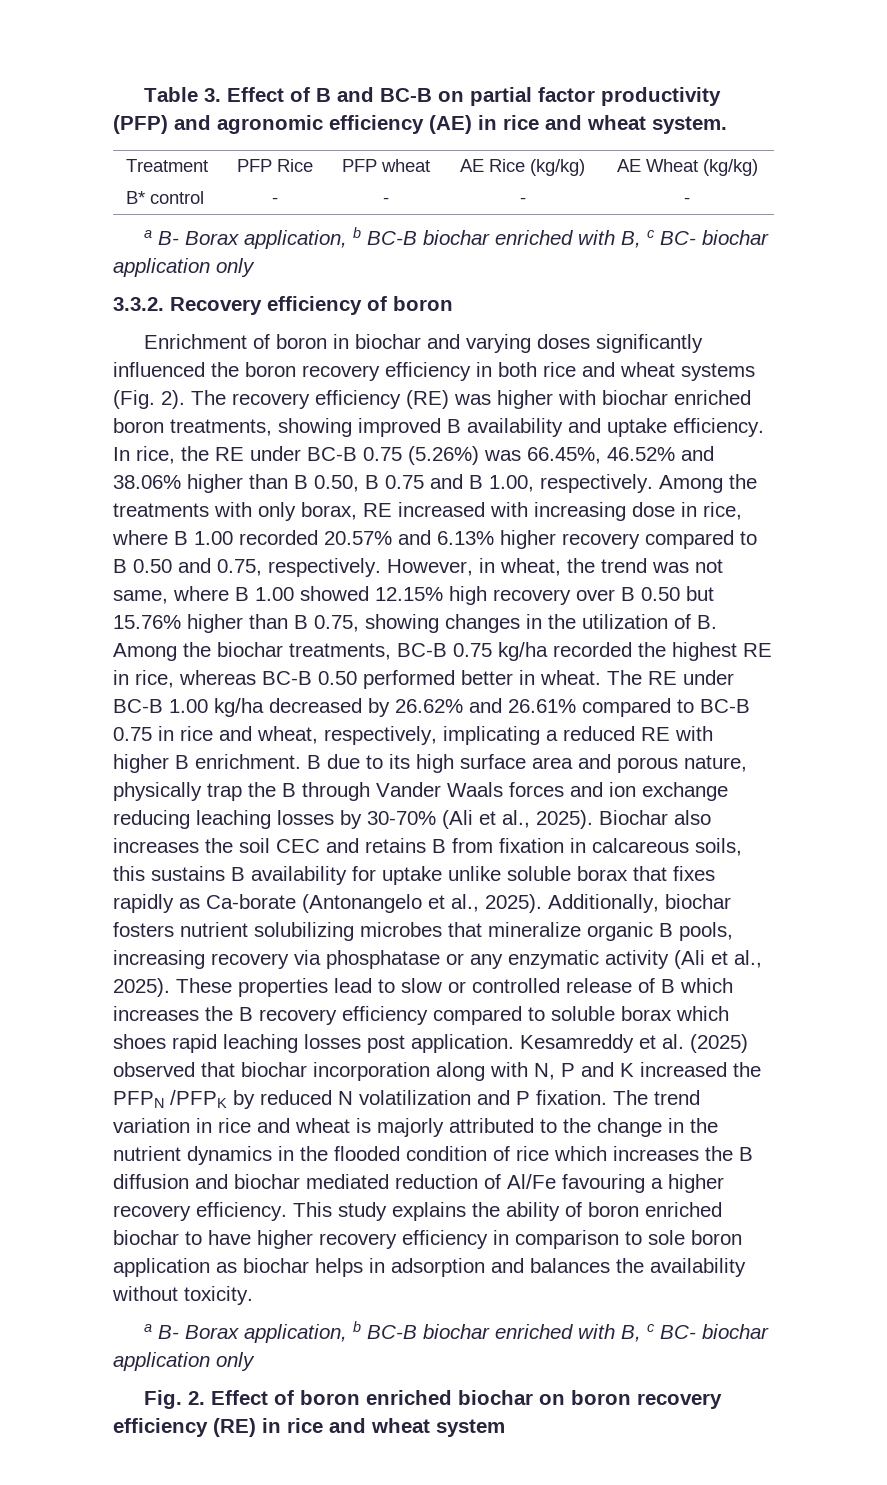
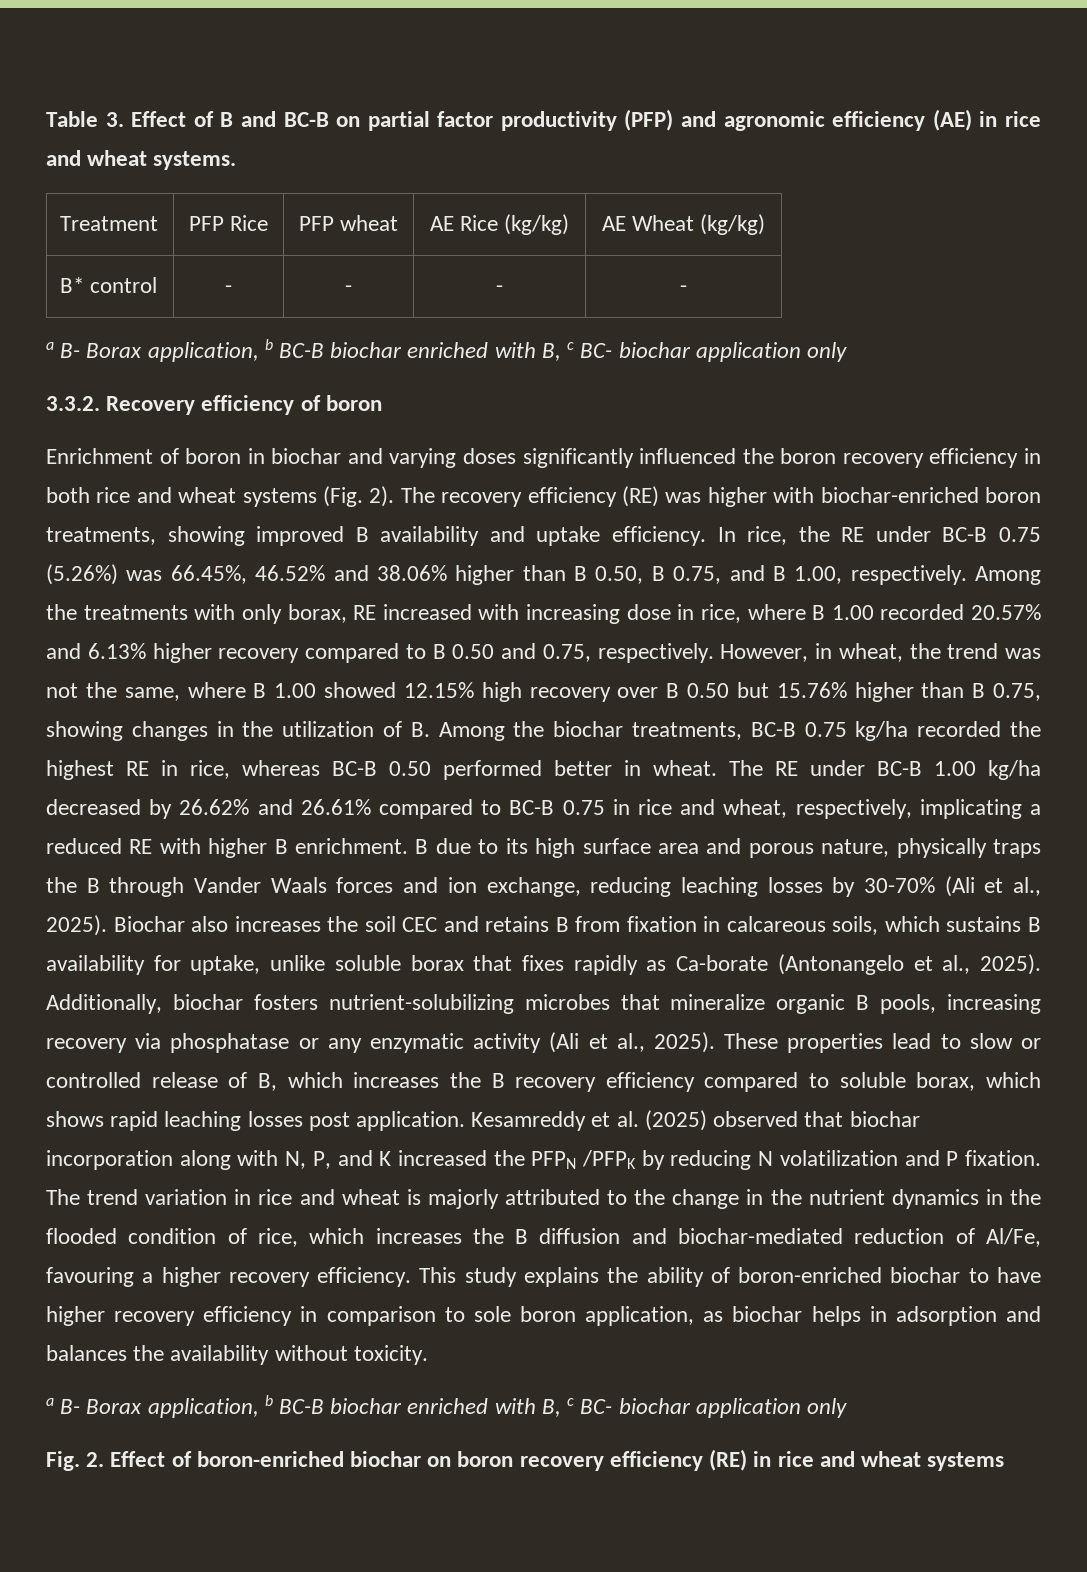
[652,116,727,134] system. -> [153,151,237,170] systems.
[602,390,751,405] biochar enriched -> [820,487,979,503] biochar-enriched
[385,475,424,489] 0.75 -> [673,566,722,584] 0.75,
(723, 566) none -> [85,682,117,698] the
[207,783,242,801] trap -> [992,839,1041,858] traps
[642,782,728,801] exchange -> [486,877,581,897] exchange,
[113,866,145,881] this -> [884,916,940,932] which
[382,866,442,885] uptake -> [190,955,261,975] uptake,
[180,922,354,941] nutrient solubilizing -> [328,994,514,1014] nutrient-solubilizing
[661,979,675,993] B -> [257,1073,277,1091] B,
[621,1006,729,1021] [113,1034,166,1049] borax which shoes -> [916,1072,1041,1091] [46,1111,104,1127] borax, which shows
[561,1063,575,1077] P -> [312,1151,331,1169] P,
[260,1090,332,1105] reduced -> [670,1150,752,1170] reducing
[516,1146,549,1161] rice -> [257,1228,298,1247] rice,
[234,1174,389,1189] biochar mediated -> [678,1228,844,1244] biochar-mediated
[507,1174,556,1189] Al/Fe -> [985,1228,1041,1247] Al/Fe,
[588,1202,722,1217] boron enriched -> [738,1267,883,1283] boron-enriched
[113,1258,210,1277] application -> [585,1306,695,1326] application,
[299,1390,452,1405] boron enriched -> [196,1451,344,1467] boron-enriched
[436,1419,505,1437] system -> [927,1452,1005,1471] systems

